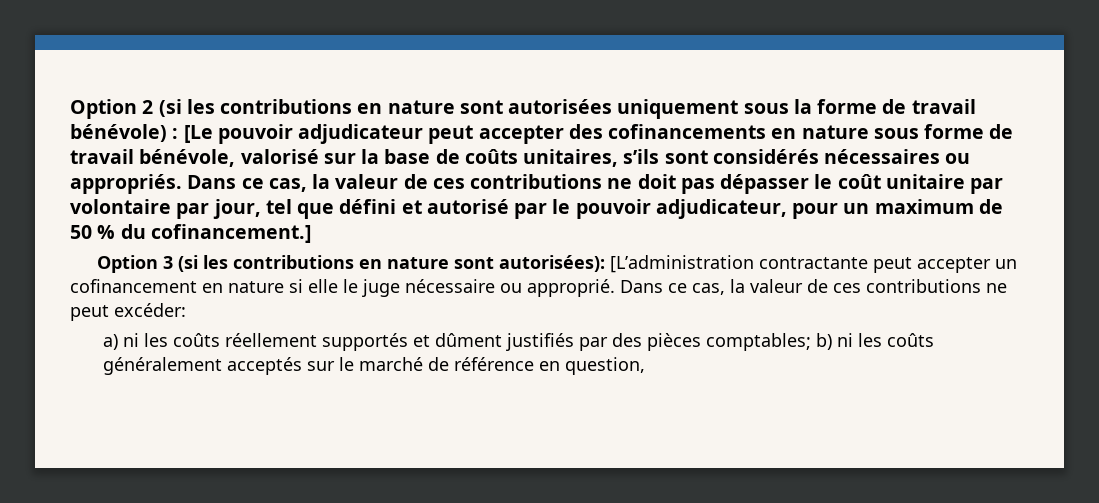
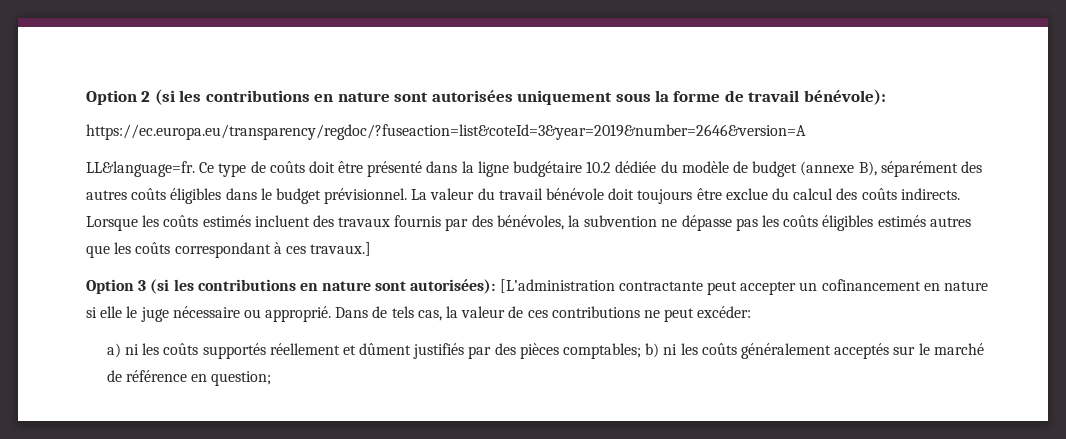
[70,124,1014,144] [70,149,971,167] [70,174,1004,194] [70,199,1003,219] [70,224,311,243] bénévole) : [Le pouvoir adjudicateur peut accepter des cofinancements en nature sous forme de travail bénévole, valorisé sur la base de coûts unitaires, s’ils sont considérés nécessaires ou appropriés. Dans ce cas, la valeur de ces contributions ne doit pas dépasser le coût unitaire par volontaire par jour, tel que défini et autorisé par le pouvoir adjudicateur, pour un maximum de 50 % du cofinancement.] -> [803,89,886,105] [86,124,806,140] [86,161,982,177] [86,188,960,204] [86,215,971,231] [86,242,372,258] bénévole): // https://ec.europa.eu/transparency/regdoc/?fuseaction=list&coteId=3&year=2019&number=2646&version=A // LL&language=fr. Ce type de coûts doit être présenté dans la ligne budgétaire 10.2 dédiée du modèle de budget (annexe B), séparément des autres coûts éligibles dans le budget prévisionnel. La valeur du travail bénévole doit toujours être exclue du calcul des coûts indirects. Lorsque les coûts estimés incluent des travaux fournis par des bénévoles, la subvention ne dépasse pas les coûts éligibles estimés autres que les coûts correspondant à ces travaux.]
[668,283,687,293] ce -> [372,306,414,318] de tels
[225,333,409,351] réellement supportés -> [202,343,340,359] supportés réellement
[565,357,646,375] question, -> [211,371,272,386] question;

